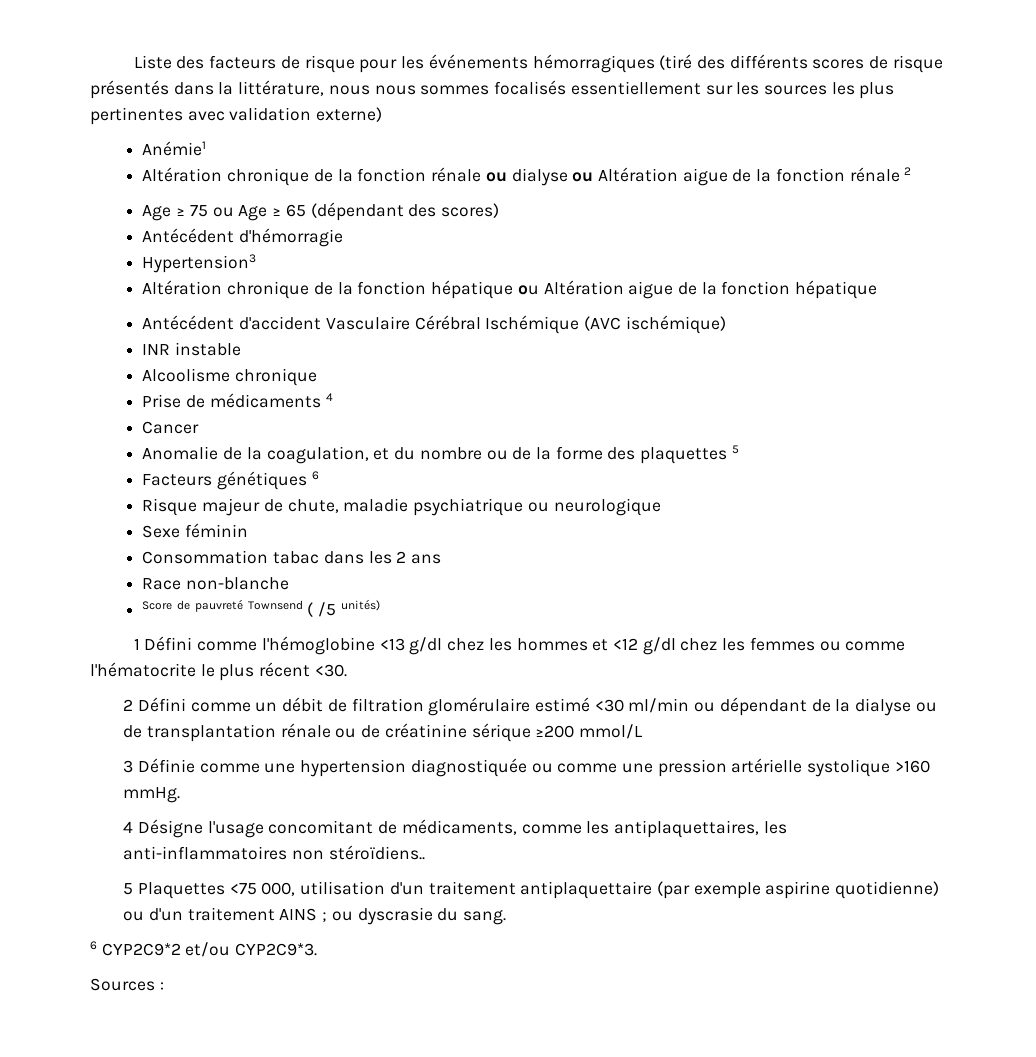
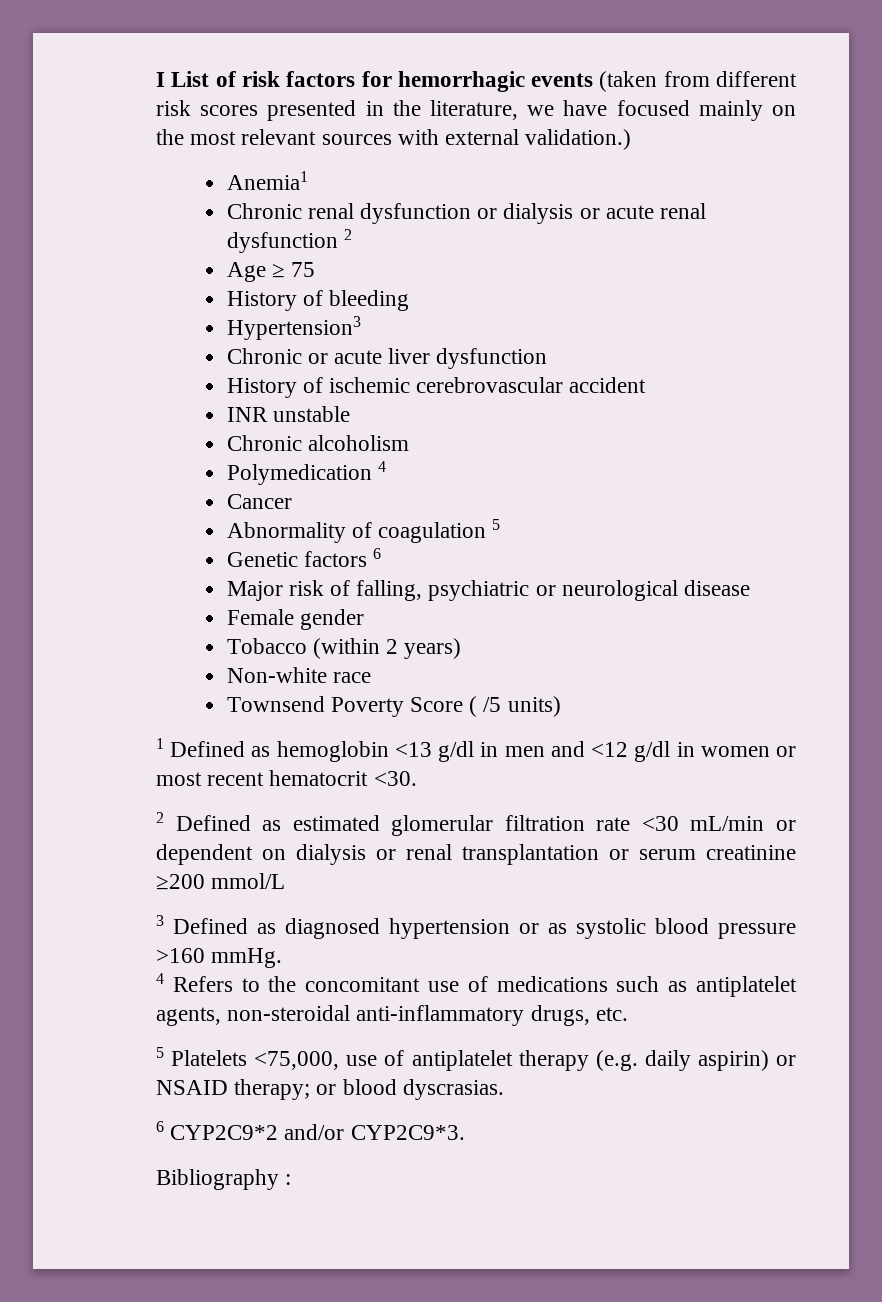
[133,54,943,73] [90,80,895,99] [90,107,383,125] [142,141,207,156] [142,167,912,186] [142,202,499,221] [142,228,344,247] [142,254,257,273] [142,280,878,299] [142,315,726,334] [142,342,242,356] [142,368,318,386] [142,393,333,408] [142,421,200,434] [142,446,728,464] Liste des facteurs de risque pour les événements hémorragiques (tiré des différents scores de risque présentés dans la littérature, nous nous sommes focalisés essentiellement sur les sources les plus pertinentes avec validation externe) // Anémie1 // Altération chronique de la fonction rénale ou dialyse ou Altération aigue de la fonction rénale 2 // Age ≥ 75 ou Age ≥ 65 (dépendant des scores) // Antécédent d'hémorragie // Hypertension3 // Altération chronique de la fonction hépatique ou Altération aigue de la fonction hépatique // Antécédent d'accident Vasculaire Cérébral Ischémique (AVC ischémique) // INR instable // Alcoolisme chronique // Prise de médicaments 4 // Cancer // Anomalie de la coagulation, et du nombre ou de la forme des plaquettes -> [156,71,797,92] [156,100,796,121] [156,129,632,150] [226,171,308,190] [226,203,707,224] [226,229,352,253] [226,262,316,282] [226,290,410,311] [226,316,361,340] [226,348,548,369] [226,377,647,398] [226,406,350,422] [226,435,409,451] [226,461,386,485] [226,494,292,509] [226,522,487,543] I List of risk factors for hemorrhagic events (taken from different risk scores presented in the literature, we have focused mainly on the most relevant sources with external validation.) // Anemia1 // Chronic renal dysfunction or dialysis or acute renal dysfunction 2 // Age ≥ 75 // History of bleeding // Hypertension3 // Chronic or acute liver dysfunction // History of ischemic cerebrovascular accident // INR unstable // Chronic alcoholism // Polymedication 4 // Cancer // Abnormality of coagulation
[142,471,308,490] Facteurs génétiques -> [226,551,367,567] Genetic factors
[142,498,661,516] [142,523,249,538] [142,550,442,564] [142,577,290,590] [142,599,303,612] Risque majeur de chute, maladie psychiatrique ou neurologique // Sexe féminin // Consommation tabac dans les 2 ans // Race non-blanche // Score de pauvreté Townsend -> [226,580,751,601] [226,609,364,630] [226,638,462,659] [226,667,371,683] [226,696,464,717] Major risk of falling, psychiatric or neurological disease // Female gender // Tobacco (within 2 years) // Non-white race // Townsend Poverty Score
[340,599,380,611] [133,636,906,655] [90,662,347,681] [123,697,937,716] [123,723,643,742] [123,758,930,777] [123,787,181,803] [123,819,787,838] [123,845,425,860] [123,881,940,899] [123,907,506,925] unités) // 1 Défini comme l'hémoglobine <13 g/dl chez les hommes et <12 g/dl chez les femmes ou comme l'hématocrite le plus récent <30. // 2 Défini comme un débit de filtration glomérulaire estimé <30 ml/min ou dépendant de la dialyse ou de transplantation rénale ou de créatinine sérique ≥200 mmol/L // 3 Définie comme une hypertension diagnostiquée ou comme une pression artérielle systolique >160 mmHg. // 4 Désigne l'usage concomitant de médicaments, comme les antiplaquettaires, les anti-inflammatoires non stéroïdiens.. // 5 Plaquettes <75 000, utilisation d'un traitement antiplaquettaire (par exemple aspirine quotidienne) ou d'un traitement AINS ; ou dyscrasie du sang. -> [507,696,561,717] [156,738,797,762] [156,770,417,786] [156,812,796,836] [156,844,796,865] [156,873,286,890] [156,915,796,939] [156,948,283,968] [156,973,797,997] [156,1005,628,1026] [156,1047,797,1071] [156,1079,504,1100] units) // 1 Defined as hemoglobin <13 g/dl in men and <12 g/dl in women or most recent hematocrit <30. // 2 Defined as estimated glomerular filtration rate <30 mL/min or dependent on dialysis or renal transplantation or serum creatinine ≥200 mmol/L // 3 Defined as diagnosed hypertension or as systolic blood pressure >160 mmHg. // 4 Refers to the concomitant use of medications such as antiplatelet agents, non-steroidal anti-inflammatory drugs, etc. // 5 Platelets <75,000, use of antiplatelet therapy (e.g. daily aspirin) or NSAID therapy; or blood dyscrasias.
[185,942,231,957] et/ou -> [284,1124,345,1140] and/or
[90,978,155,991] Sources -> [156,1169,279,1190] Bibliography

